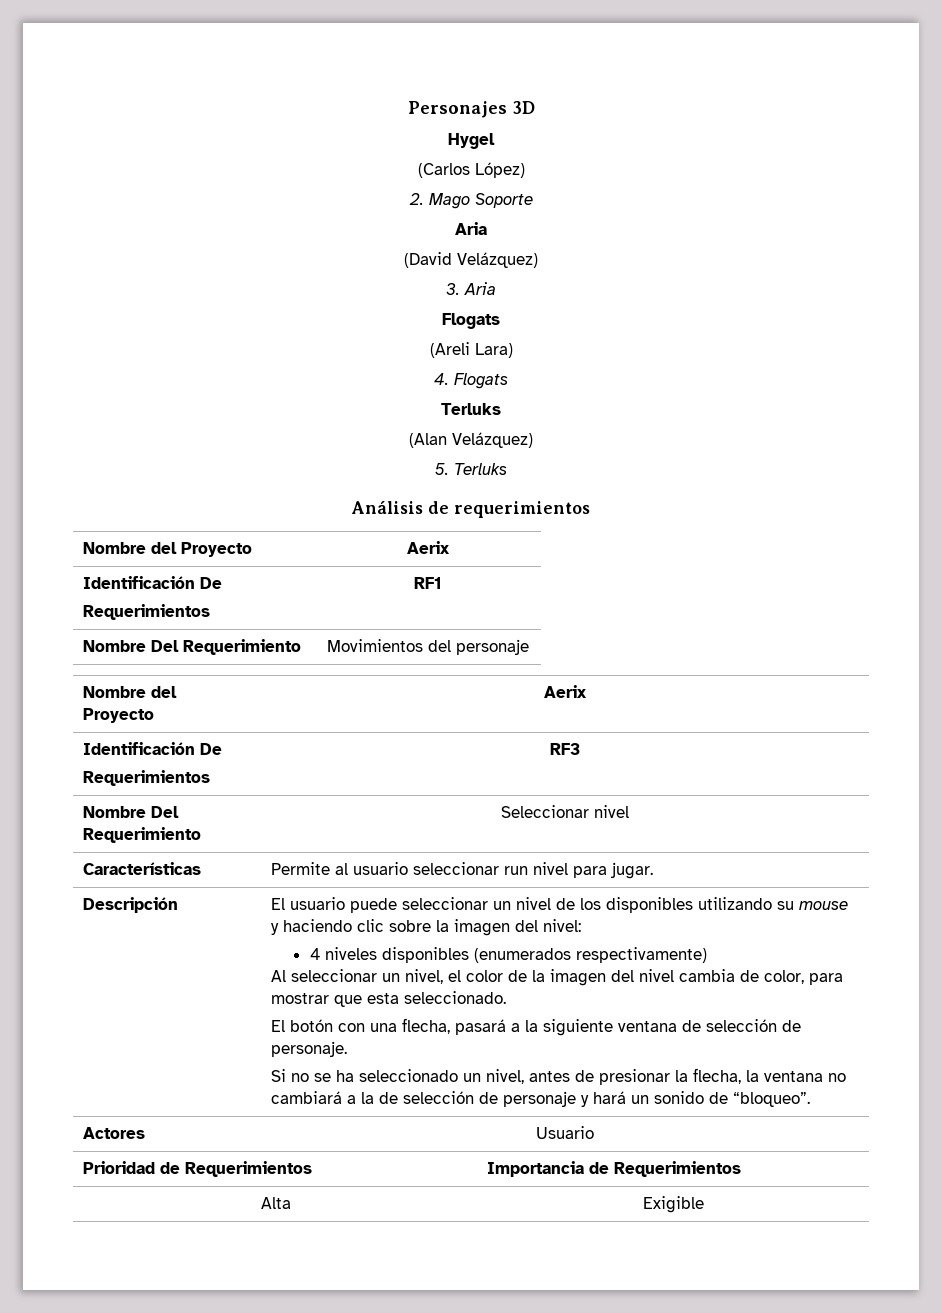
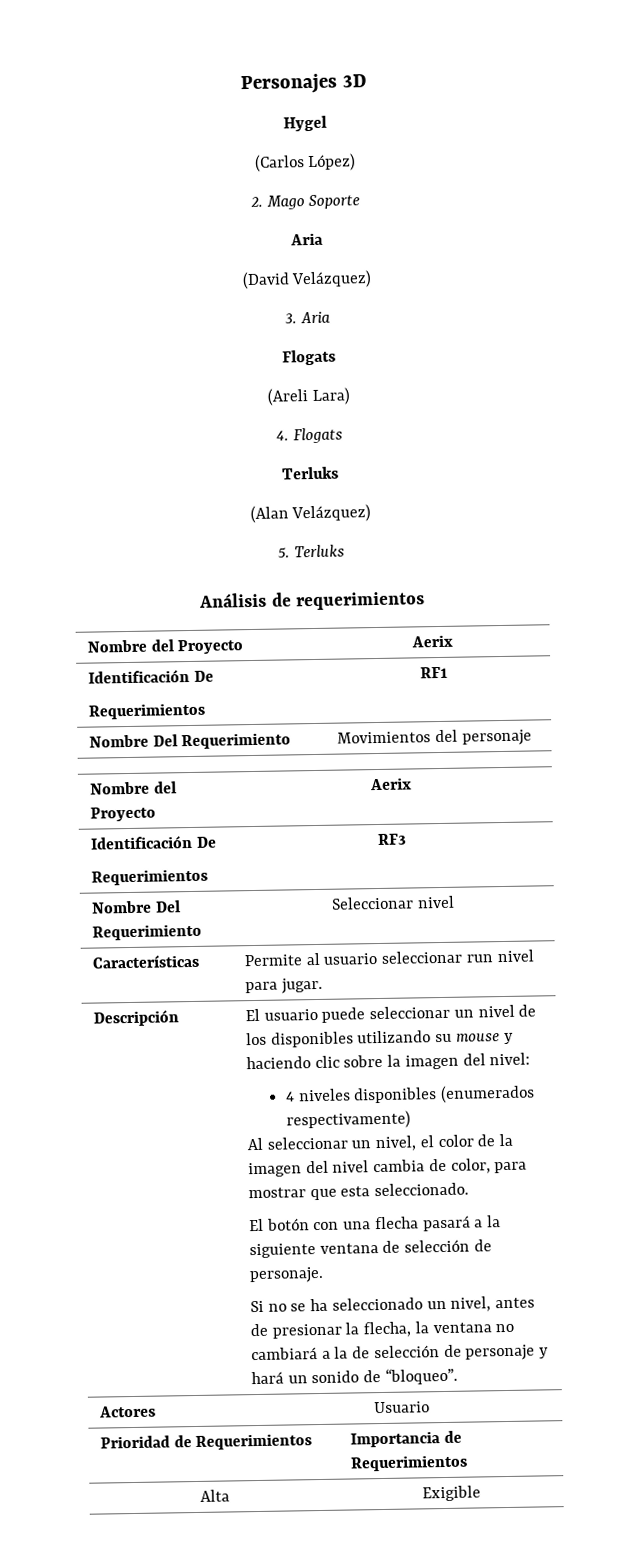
[402,1018,451,1034] flecha, -> [374,1216,419,1230] flecha

